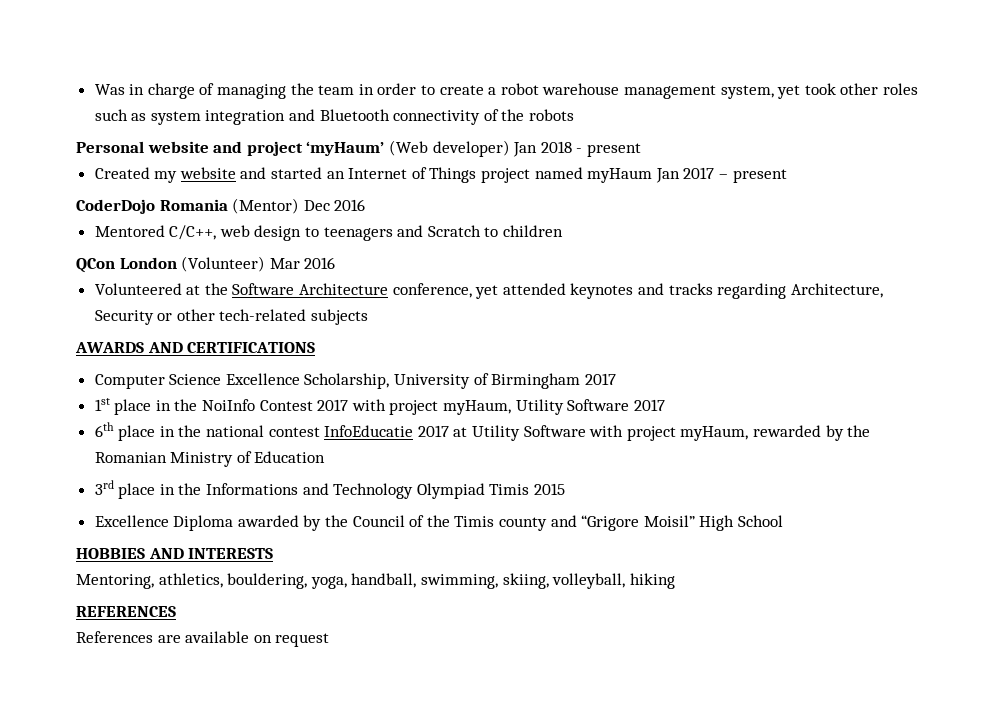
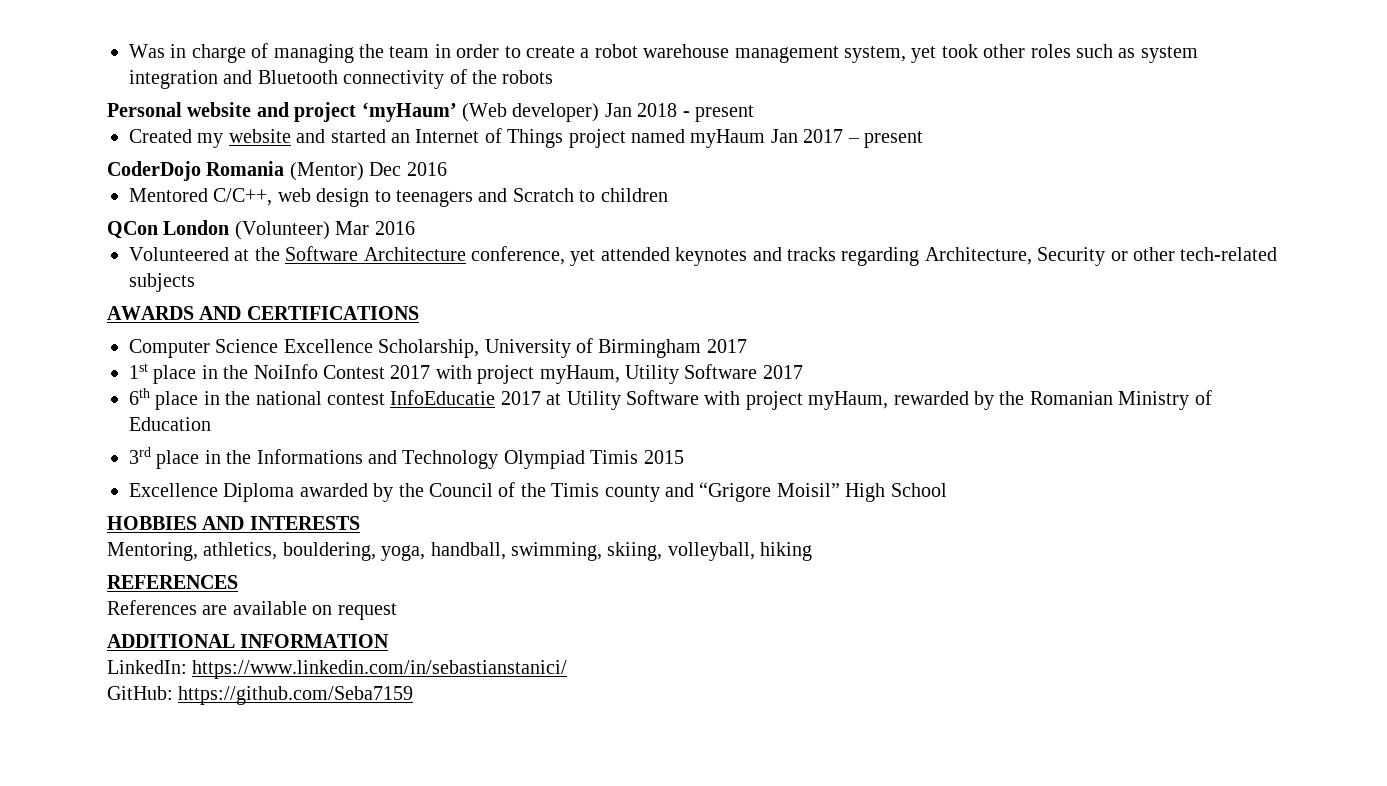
(330, 640) none -> [107,634,390,648] [107,660,568,679] [107,686,414,705] // ADDITIONAL INFORMATION // LinkedIn: https://www.linkedin.com/in/sebastianstanici/ // GitHub: https://github.com/Seba7159

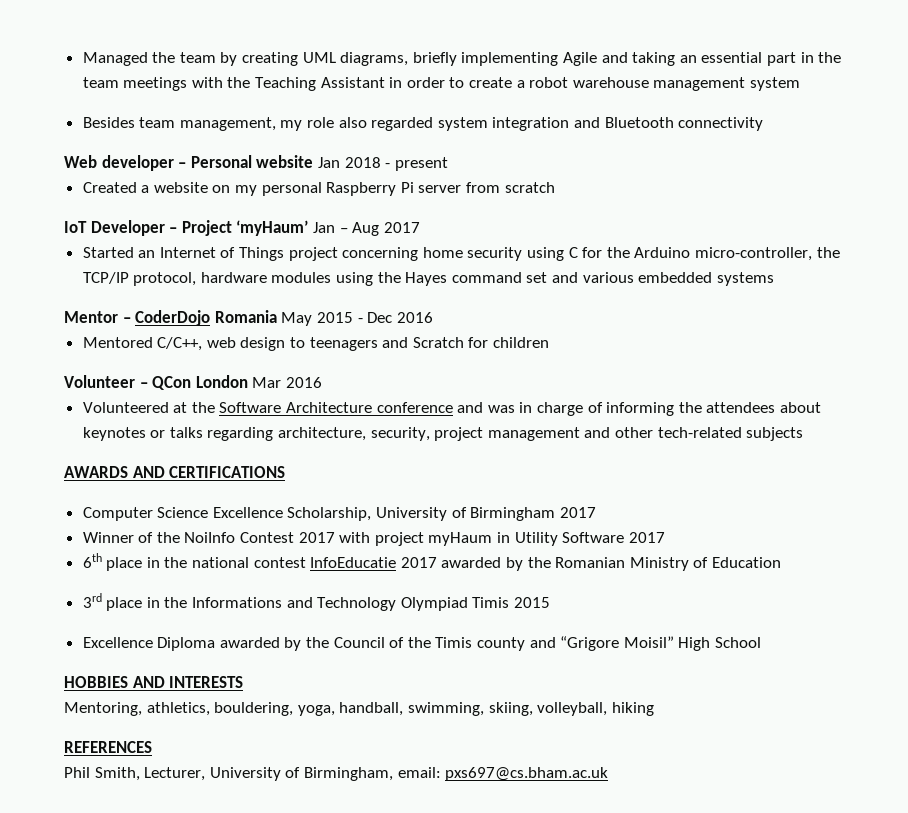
[129,43,430,63] Was in charge of managing the team -> [82,52,842,66] [82,77,385,91] Managed the team by creating UML diagrams, briefly implementing Agile and taking an essential part in the team meetings with the Teaching Assistant
[843,44,1136,63] system, yet took other roles such as -> [749,77,800,91] [82,117,434,131] system // Besides team management, my role also regarded
[449,69,554,84] [107,102,600,122] of the robots // Personal website and project ‘myHaum’ (Web developer) -> [64,155,314,171] // Web developer – Personal website
[197,129,386,148] my website and started -> [141,182,555,196] [64,220,420,236] [82,247,134,258] a website on my personal Raspberry Pi server from scratch // IoT Developer – Project ‘myHaum’ Jan – Aug 2017 // Started
[630,129,923,148] [107,161,364,181] named myHaum Jan 2017 – present // CoderDojo Romania (Mentor) -> [342,247,840,261] [82,272,774,286] [64,310,363,326] concerning home security using C for the Arduino micro-controller, the TCP/IP protocol, hardware modules using the Hayes command set and various embedded systems // Mentor – CoderDojo Romania May 2015 -
[579,190,596,202] to -> [468,337,489,348] for
(668, 195) none -> [64,375,148,388] Volunteer –
[234,221,330,240] (Volunteer) -> (248, 381) none
[471,246,1128,266] conference, yet attended keynotes and tracks regarding Architecture, Security or -> [376,402,821,416] [82,427,611,441] conference and was in charge of informing the attendees about keynotes or talks regarding architecture, security, project management and
[129,363,218,384] 1st place in -> [82,532,154,543] Winner of
[539,365,620,384] myHaum, -> [428,532,511,546] myHaum in
[546,390,969,410] at Utility Software with project myHaum, rewarded -> [441,557,502,568] awarded
[107,600,397,620] [107,634,390,648] [107,660,568,679] [107,686,414,705] References are available on request // ADDITIONAL INFORMATION // LinkedIn: https://www.linkedin.com/in/sebastianstanici/ // GitHub: https://github.com/Seba7159 -> [64,767,609,781] Phil Smith, Lecturer, University of Birmingham, email: pxs697@cs.bham.ac.uk

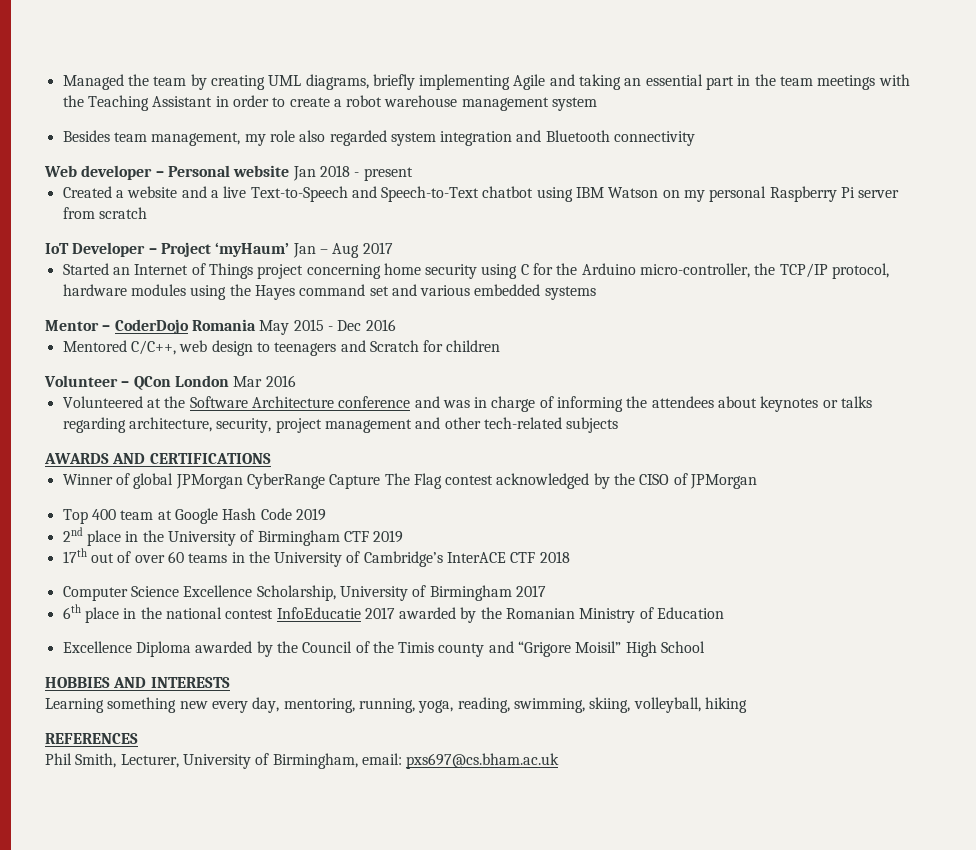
(208, 187) none -> [181,186,659,202] and a live Text-to-Speech and Speech-to-Text chatbot using IBM Watson
(286, 472) none -> [62,473,758,489] [62,508,326,524] [62,527,404,546] [62,548,570,567] // Winner of global JPMorgan CyberRange Capture The Flag contest acknowledged by the CISO of JPMorgan // Top 400 team at Google Hash Code 2019 // 2nd place in the University of Birmingham CTF 2019 // 17th out of over 60 teams in the University of Cambridge’s InterACE CTF 2018
[82,532,665,546] // Winner of the NoiInfo Contest 2017 with project myHaum in Utility Software 2017 -> (546, 591) none
[82,593,551,611] // 3rd place in the Informations and Technology Olympiad Timis 2015 -> (725, 613) none
[64,702,404,716] Mentoring, athletics, bouldering, yoga, handball, -> [45,697,510,713] Learning something new every day, mentoring, running, yoga, reading,

